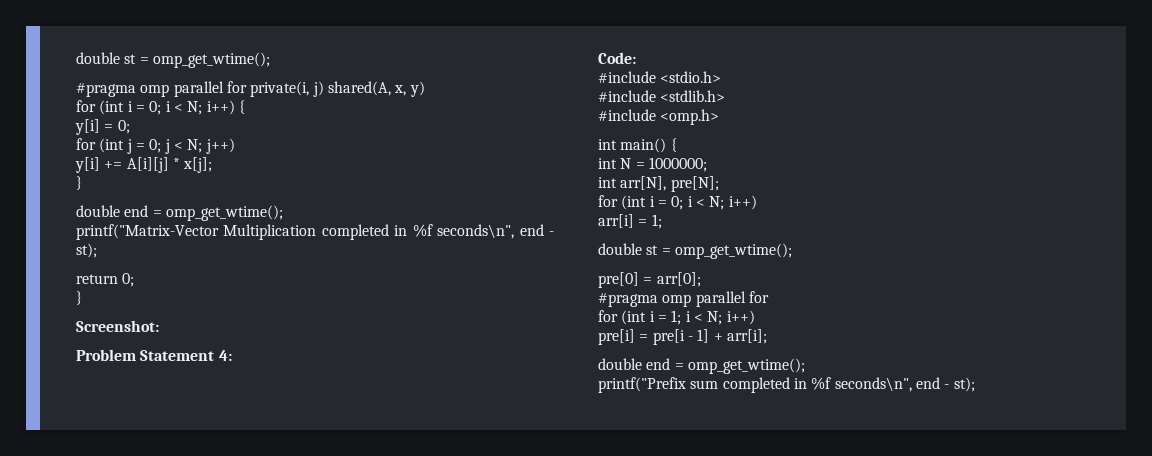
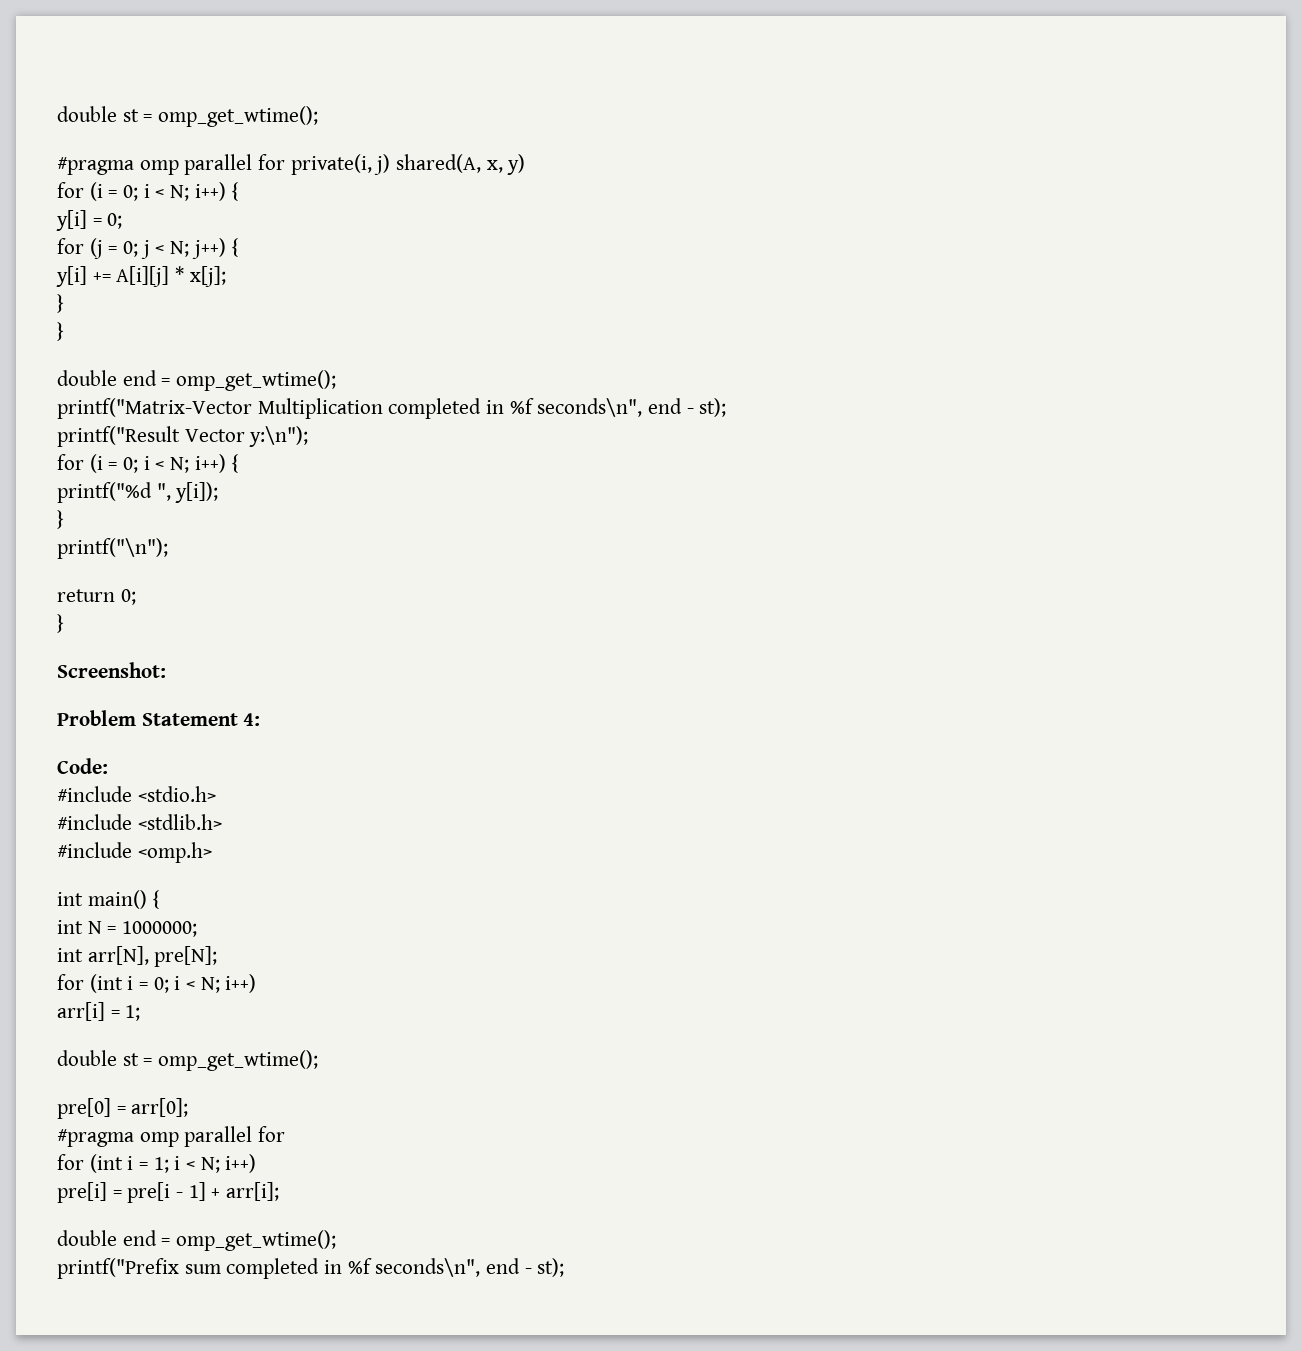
[99,100,133,115] (int i -> [89,182,103,201] (i
[99,138,132,154] (int j -> [89,238,103,259] (j
(235, 146) none -> [231,238,239,257] {
(82, 183) none -> [57,322,64,341] // }
(97, 250) none -> [57,426,309,447] [57,454,239,473] [57,482,219,503] [57,510,64,529] [57,538,168,559] // printf("Result Vector y:\n"); // for (i = 0; i < N; i++) { // printf("%d ", y[i]); // } // printf("\n");

